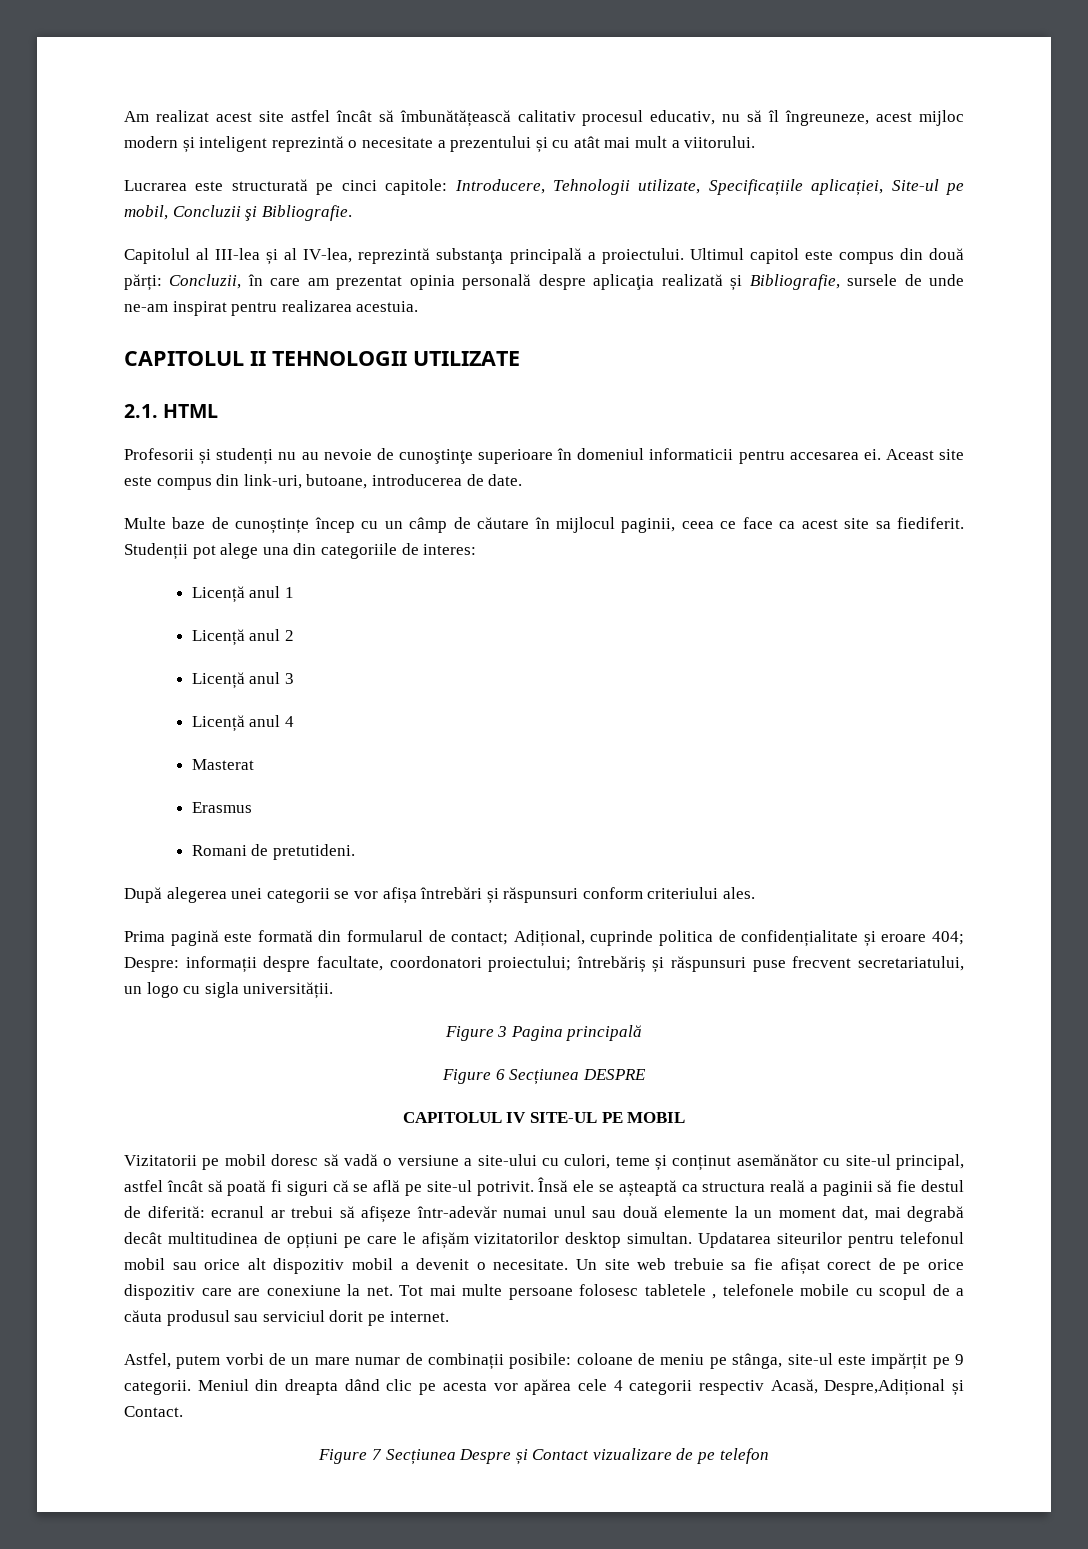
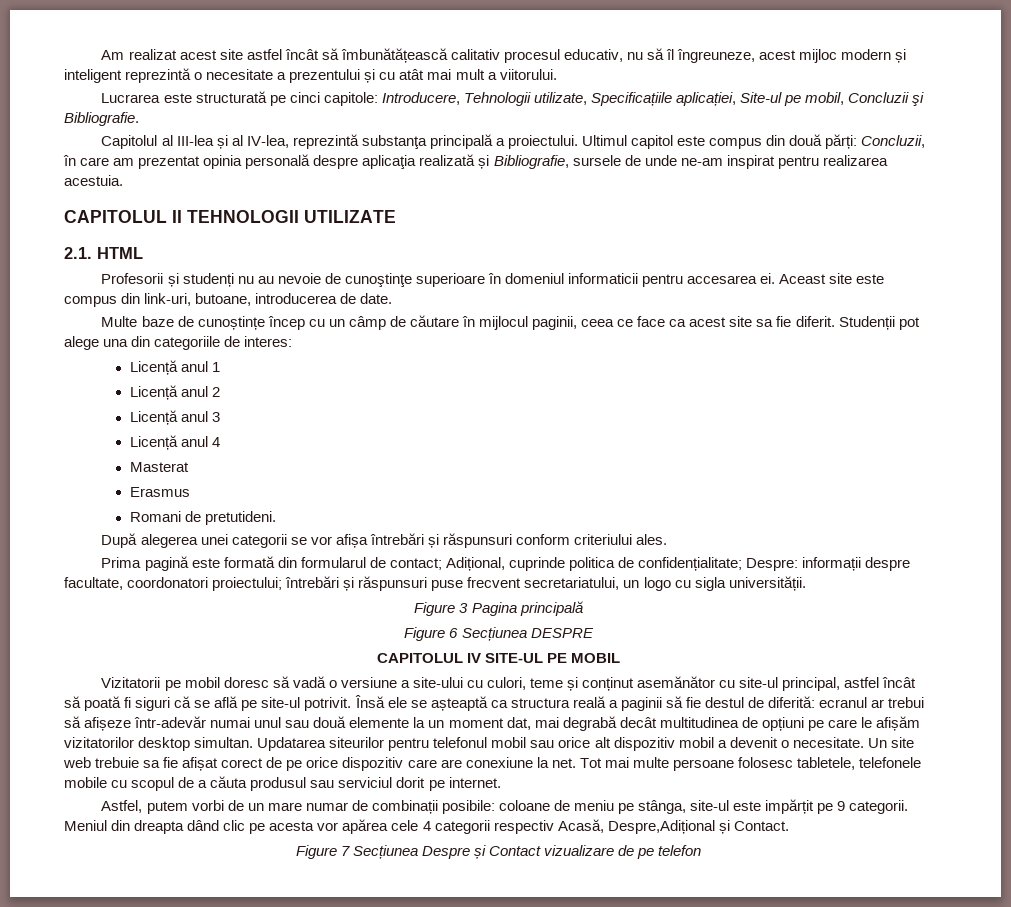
[897,517,965,529] fiediferit. -> [776,316,835,327] fie diferit.
[741,930,965,947] confidențialitate și eroare 404; -> [638,557,743,571] confidențialitate;
[576,956,646,973] întrebăriș -> [285,576,340,588] întrebări
[644,1284,716,1299] tabletele , -> [796,757,855,770] tabletele,

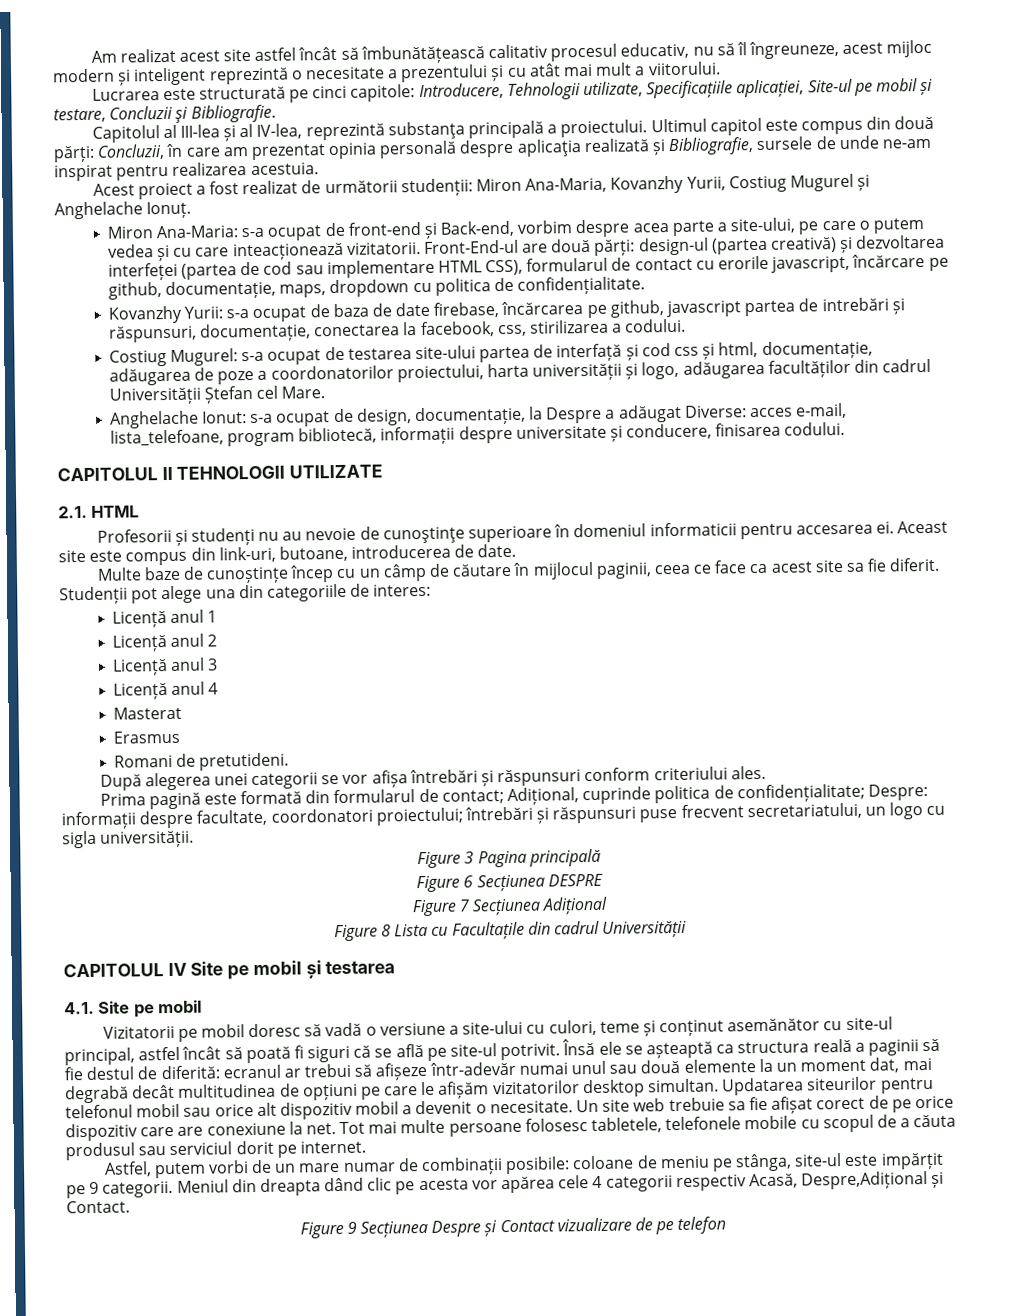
[805,92,845,105] mobil, -> [875,78,934,96] [53,108,106,123] mobil și testare,
(123, 180) none -> [92,173,871,200] [54,201,192,220] [106,217,924,241] [107,234,946,262] [107,254,949,281] [107,276,646,300] [107,297,905,324] [108,318,687,343] [108,340,873,367] [108,358,932,386] [108,385,326,405] [109,402,848,429] [109,421,846,447] // Acest proiect a fost realizat de următorii studenții: Miron Ana-Maria, Kovanzhy Yurii, Costiug Mugurel și Anghelache Ionuț. // Miron Ana-Maria: s-a ocupat de front-end și Back-end, vorbim despre acea parte a site-ului, pe care o putem vedea și cu care inteacționează vizitatorii. Front-End-ul are două părți: design-ul (partea creativă) și dezvoltarea interfeței (partea de cod sau implementare HTML CSS), formularul de contact cu erorile javascript, încărcare pe github, documentație, maps, dropdown cu politica de confidențialitate. // Kovanzhy Yurii: s-a ocupat de baza de date firebase, încărcarea pe github, javascript partea de intrebări și răspunsuri, documentație, conectarea la facebook, css, stirilizarea a codului. // Costiug Mugurel: s-a ocupat de testarea site-ului partea de interfață și cod css și html, documentație, adăugarea de poze a coordonatorilor proiectului, harta universității și logo, adăugarea facultăților din cadrul Universității Ștefan cel Mare. // Anghelache Ionut: s-a ocupat de design, documentație, la Despre a adăugat Diverse: acces e-mail, lista_telefoane, program bibliotecă, informații despre universitate și conducere, finisarea codului.
[376,653,621,663] CAPITOLUL IV SITE-UL PE MOBIL -> [411,896,609,917] [333,920,688,942] [63,960,396,980] [64,999,203,1018] Figure 7 Secțiunea Adițional // Figure 8 Lista cu Facultațile din cadrul Universității // CAPITOLUL IV Site pe mobil și testarea // 4.1. Site pe mobil
[340,846,350,856] 7 -> [346,1221,357,1234] 9

